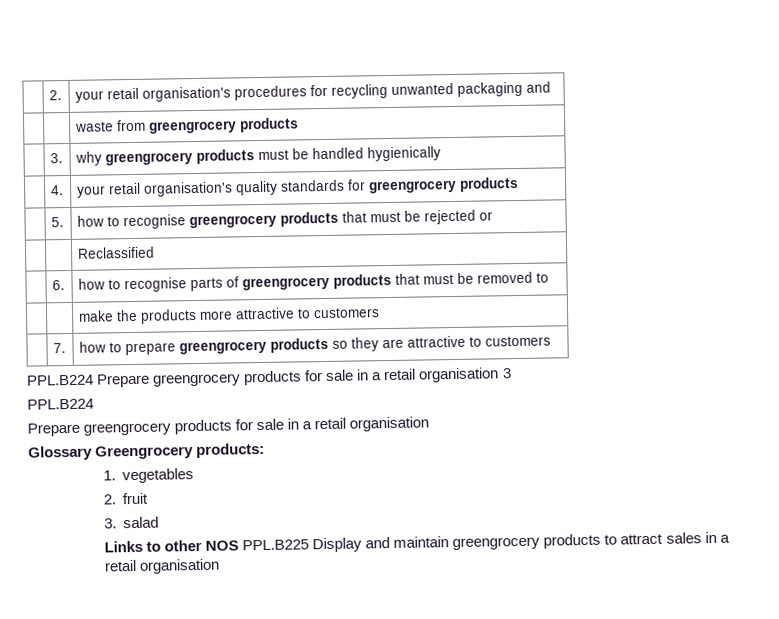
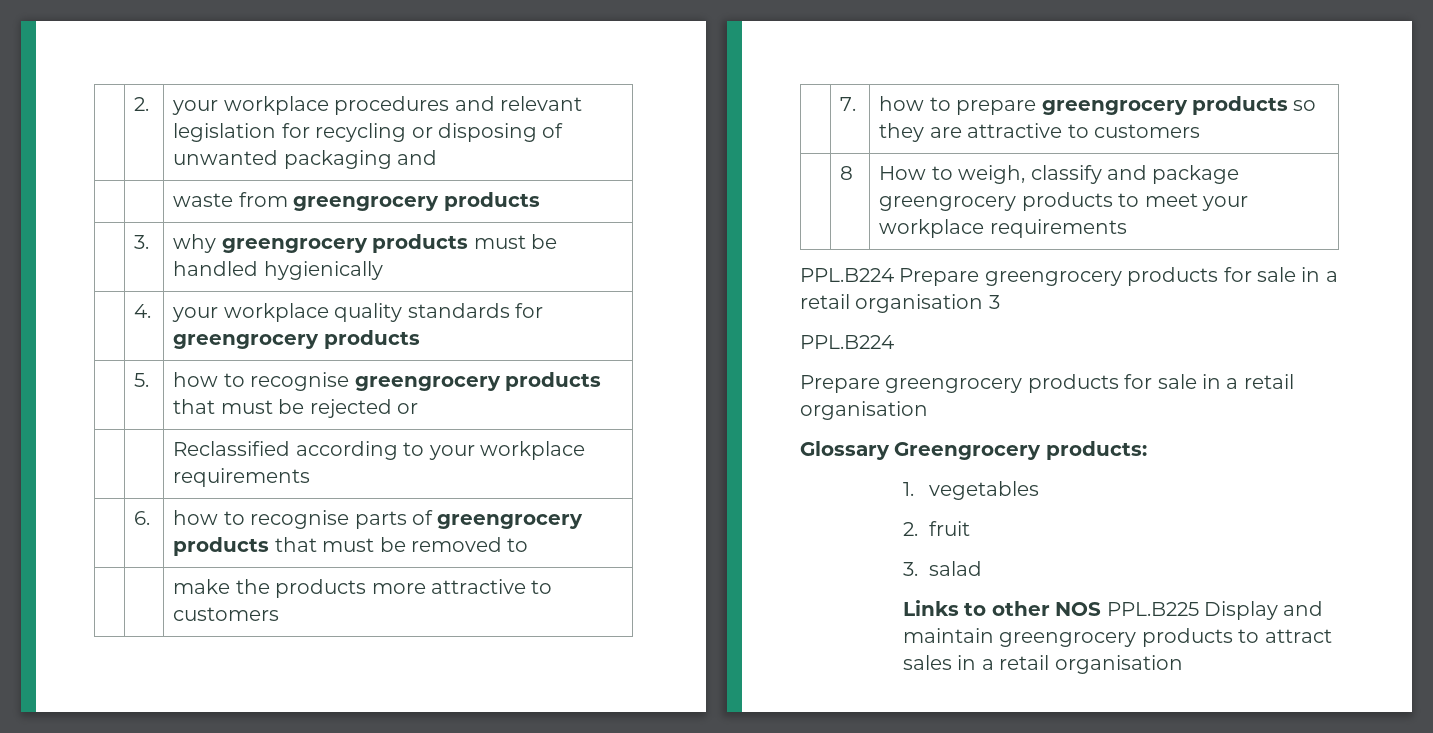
[106,84,388,102] retail organisation's procedures for recycling -> [223,96,583,115] [173,123,564,142] workplace procedures and relevant legislation for recycling or disposing of
[108,181,233,197] retail organisation's -> [223,303,329,322] workplace
(155, 252) none -> [295,441,586,460] [173,468,311,487] according to your workplace requirements
(551, 341) none -> [840,166,854,180] [879,165,1240,184] [879,192,1249,211] [879,219,1127,238] // | 8 | How to weigh, classify and package greengrocery products to meet your workplace requirements

